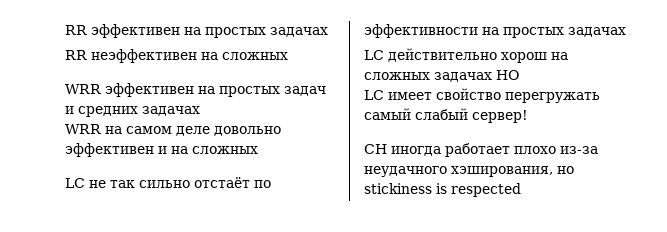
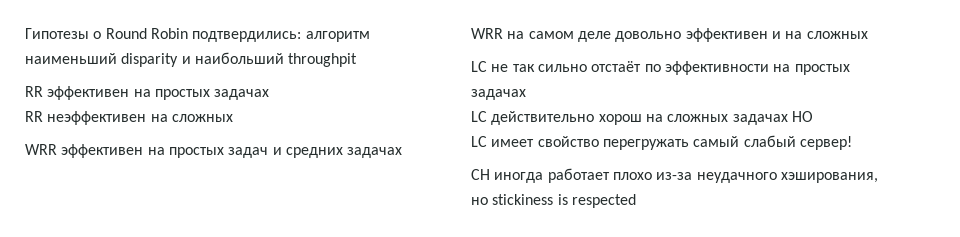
(65, 30) none -> [25,28,370,42] [25,52,358,67] Гипотезы о Round Robin подтвердились: алгоритм наименьший disparity и наибольший throughpit //

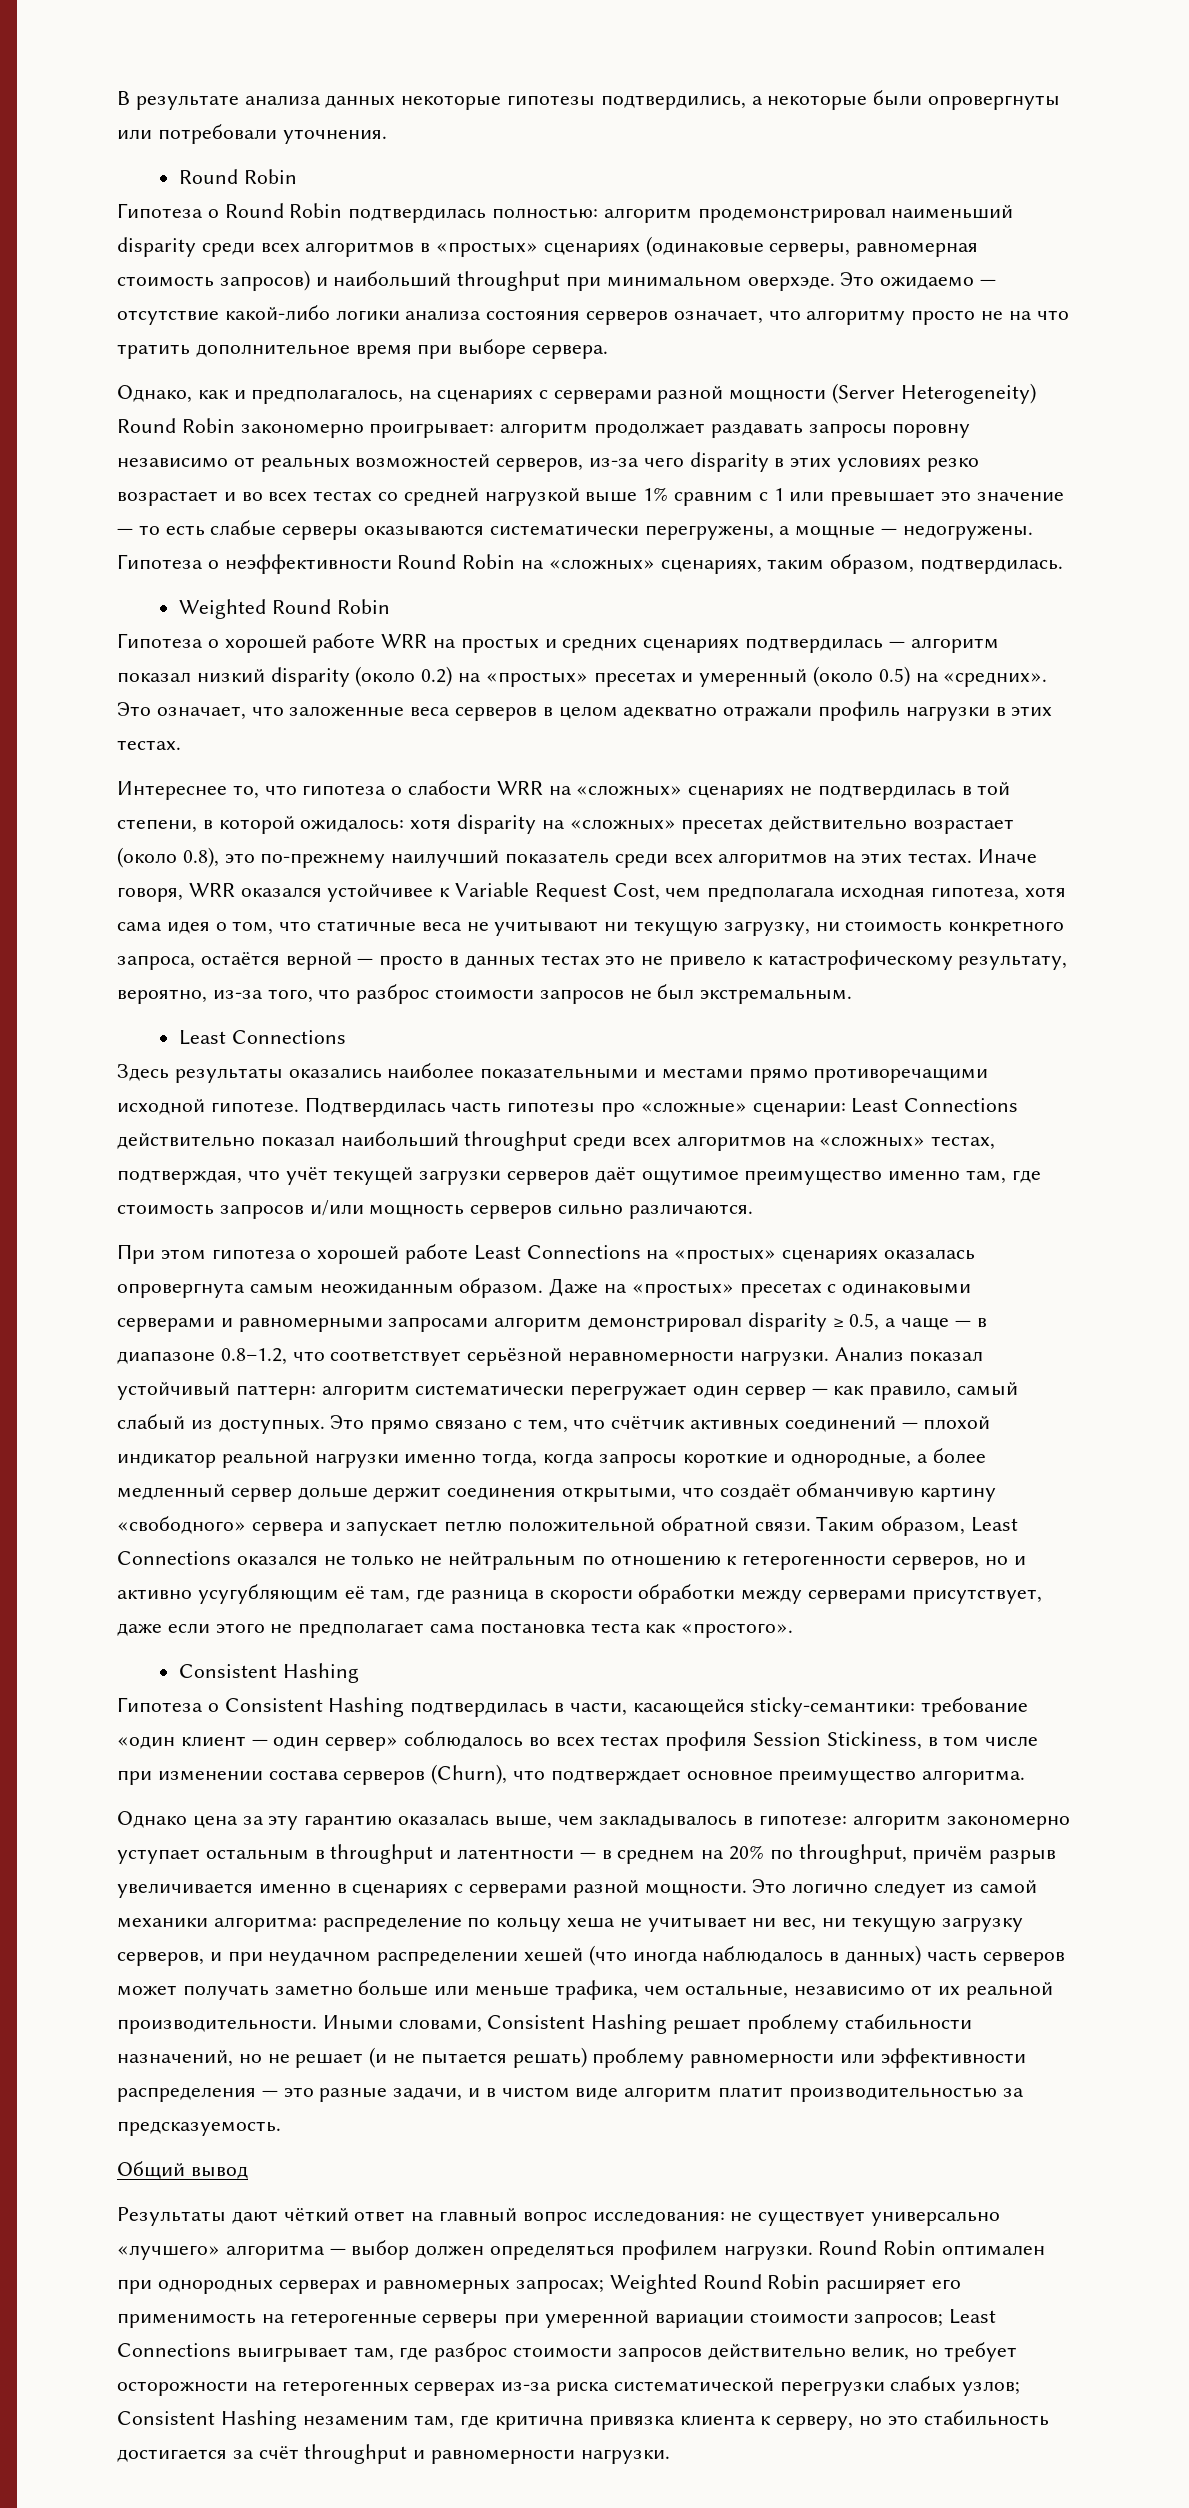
[25,28,370,42] [25,52,358,67] [25,86,270,100] [25,111,233,125] [25,144,403,158] [471,28,868,42] [471,61,850,75] [471,89,526,100] [471,111,813,125] [471,135,852,150] [471,168,878,183] [471,194,636,208] Гипотезы о Round Robin подтвердились: алгоритм наименьший disparity и наибольший throughpit // RR эффективен на простых задачах // RR неэффективен на сложных // WRR эффективен на простых задач и средних задачах // WRR на самом деле довольно эффективен и на сложных // LC не так сильно отстаёт по эффективности на простых задачах // LC действительно хорош на сложных задачах НО // LC имеет свойство перегружать самый слабый сервер! // CH иногда работает плохо из-за неудачного хэширования, но stickiness is respected -> [117,90,1061,110] [117,124,387,144] [179,169,298,184] [117,203,1014,223] [117,236,979,257] [117,270,997,291] [117,305,1069,325] [117,339,609,359] [117,383,1036,404] [117,418,971,438] [117,452,979,472] [117,487,1064,506] [117,520,1033,540] [117,554,1064,574] [179,599,390,619] [117,633,999,653] [117,666,1048,687] [117,701,1053,721] [117,740,181,750] [117,780,1011,800] [117,814,1015,834] [117,847,1037,868] [117,882,1066,902] [117,921,1065,936] [117,950,1068,970] [117,984,853,1004] [179,1030,347,1045] [117,1063,989,1083] [117,1097,1019,1117] [117,1131,996,1151] [117,1167,1041,1185] [117,1200,753,1219] [117,1244,975,1264] [117,1278,972,1298] [117,1312,987,1332] [117,1347,984,1366] [117,1382,1019,1400] [117,1414,991,1434] [117,1448,986,1468] [117,1482,997,1502] [117,1516,1019,1536] [117,1551,1026,1570] [117,1584,1042,1604] [117,1623,794,1638] [179,1663,360,1683] [117,1697,1029,1717] [117,1731,1039,1751] [117,1764,1026,1785] [117,1811,1070,1830] [117,1844,1057,1864] [117,1879,1037,1898] [117,1917,1023,1932] [117,1945,1065,1966] [117,1980,1053,2000] [117,2014,972,2034] [117,2047,1026,2068] [117,2087,1024,2102] [117,2121,281,2136] [117,2161,248,2179] [117,2207,1001,2226] [117,2240,1046,2260] [117,2274,962,2294] [117,2309,997,2328] [117,2342,1018,2362] [117,2376,1021,2396] [117,2410,1049,2430] [117,2444,670,2464] В результате анализа данных некоторые гипотезы подтвердились, а некоторые были опровергнуты или потребовали уточнения. // Round Robin // Гипотеза о Round Robin подтвердилась полностью: алгоритм продемонстрировал наименьший disparity среди всех алгоритмов в «простых» сценариях (одинаковые серверы, равномерная стоимость запросов) и наибольший throughput при минимальном оверхэде. Это ожидаемо — отсутствие какой-либо логики анализа состояния серверов означает, что алгоритму просто не на что тратить дополнительное время при выборе сервера. // Однако, как и предполагалось, на сценариях с серверами разной мощности (Server Heterogeneity) Round Robin закономерно проигрывает: алгоритм продолжает раздавать запросы поровну независимо от реальных возможностей серверов, из-за чего disparity в этих условиях резко возрастает и во всех тестах со средней нагрузкой выше 1% сравним с 1 или превышает это значение — то есть слабые серверы оказываются систематически перегружены, а мощные — недогружены. Гипотеза о неэффективности Round Robin на «сложных» сценариях, таким образом, подтвердилась. // Weighted Round Robin // Гипотеза о хорошей работе WRR на простых и средних сценариях подтвердилась — алгоритм показал низкий disparity (около 0.2) на «простых» пресетах и умеренный (около 0.5) на «средних». Это означает, что заложенные веса серверов в целом адекватно отражали профиль нагрузки в этих тестах. // Интереснее то, что гипотеза о слабости WRR на «сложных» сценариях не подтвердилась в той степени, в которой ожидалось: хотя disparity на «сложных» пресетах действительно возрастает (около 0.8), это по-прежнему наилучший показатель среди всех алгоритмов на этих тестах. Иначе говоря, WRR оказался устойчивее к Variable Request Cost, чем предполагала исходная гипотеза, хотя сама идея о том, что статичные веса не учитывают ни текущую загрузку, ни стоимость конкретного запроса, остаётся верной — просто в данных тестах это не привело к катастрофическому результату, вероятно, из-за того, что разброс стоимости запросов не был экстремальным. // Least Connections // Здесь результаты оказались наиболее показательными и местами прямо противоречащими исходной гипотезе. Подтвердилась часть гипотезы про «сложные» сценарии: Least Connections действительно показал наибольший throughput среди всех алгоритмов на «сложных» тестах, подтверждая, что учёт текущей загрузки серверов даёт ощутимое преимущество именно там, где стоимость запросов и/или мощность серверов сильно различаются. // При этом гипотеза о хорошей работе Least Connections на «простых» сценариях оказалась опровергнута самым неожиданным образом. Даже на «простых» пресетах с одинаковыми серверами и равномерными запросами алгоритм демонстрировал disparity ≥ 0.5, а чаще — в диапазоне 0.8–1.2, что соответствует серьёзной неравномерности нагрузки. Анализ показал устойчивый паттерн: алгоритм систематически перегружает один сервер — как правило, самый слабый из доступных. Это прямо связано с тем, что счётчик активных соединений — плохой индикатор реальной нагрузки именно тогда, когда запросы короткие и однородные, а более медленный сервер дольше держит соединения открытыми, что создаёт обманчивую картину «свободного» сервера и запускает петлю положительной обратной связи. Таким образом, Least Connections оказался не только не нейтральным по отношению к гетерогенности серверов, но и активно усугубляющим её там, где разница в скорости обработки между серверами присутствует, даже если этого не предполагает сама постановка теста как «простого». // Consistent Hashing // Гипотеза о Consistent Hashing подтвердилась в части, касающейся sticky-семантики: требование «один клиент — один сервер» соблюдалось во всех тестах профиля Session Stickiness, в том числе при изменении состава серверов (Churn), что подтверждает основное преимущество алгоритма. // Однако цена за эту гарантию оказалась выше, чем закладывалось в гипотезе: алгоритм закономерно уступает остальным в throughput и латентности — в среднем на 20% по throughput, причём разрыв увеличивается именно в сценариях с серверами разной мощности. Это логично следует из самой механики алгоритма: распределение по кольцу хеша не учитывает ни вес, ни текущую загрузку серверов, и при неудачном распределении хешей (что иногда наблюдалось в данных) часть серверов может получать заметно больше или меньше трафика, чем остальные, независимо от их реальной производительности. Иными словами, Consistent Hashing решает проблему стабильности назначений, но не решает (и не пытается решать) проблему равномерности или эффективности распределения — это разные задачи, и в чистом виде алгоритм платит производительностью за предсказуемость. // Общий вывод // Результаты дают чёткий ответ на главный вопрос исследования: не существует универсально «лучшего» алгоритма — выбор должен определяться профилем нагрузки. Round Robin оптимален при однородных серверах и равномерных запросах; Weighted Round Robin расширяет его применимость на гетерогенные серверы при умеренной вариации стоимости запросов; Least Connections выигрывает там, где разброс стоимости запросов действительно велик, но требует осторожности на гетерогенных серверах из-за риска систематической перегрузки слабых узлов; Consistent Hashing незаменим там, где критична привязка клиента к серверу, но это стабильность достигается за счёт throughput и равномерности нагрузки.

